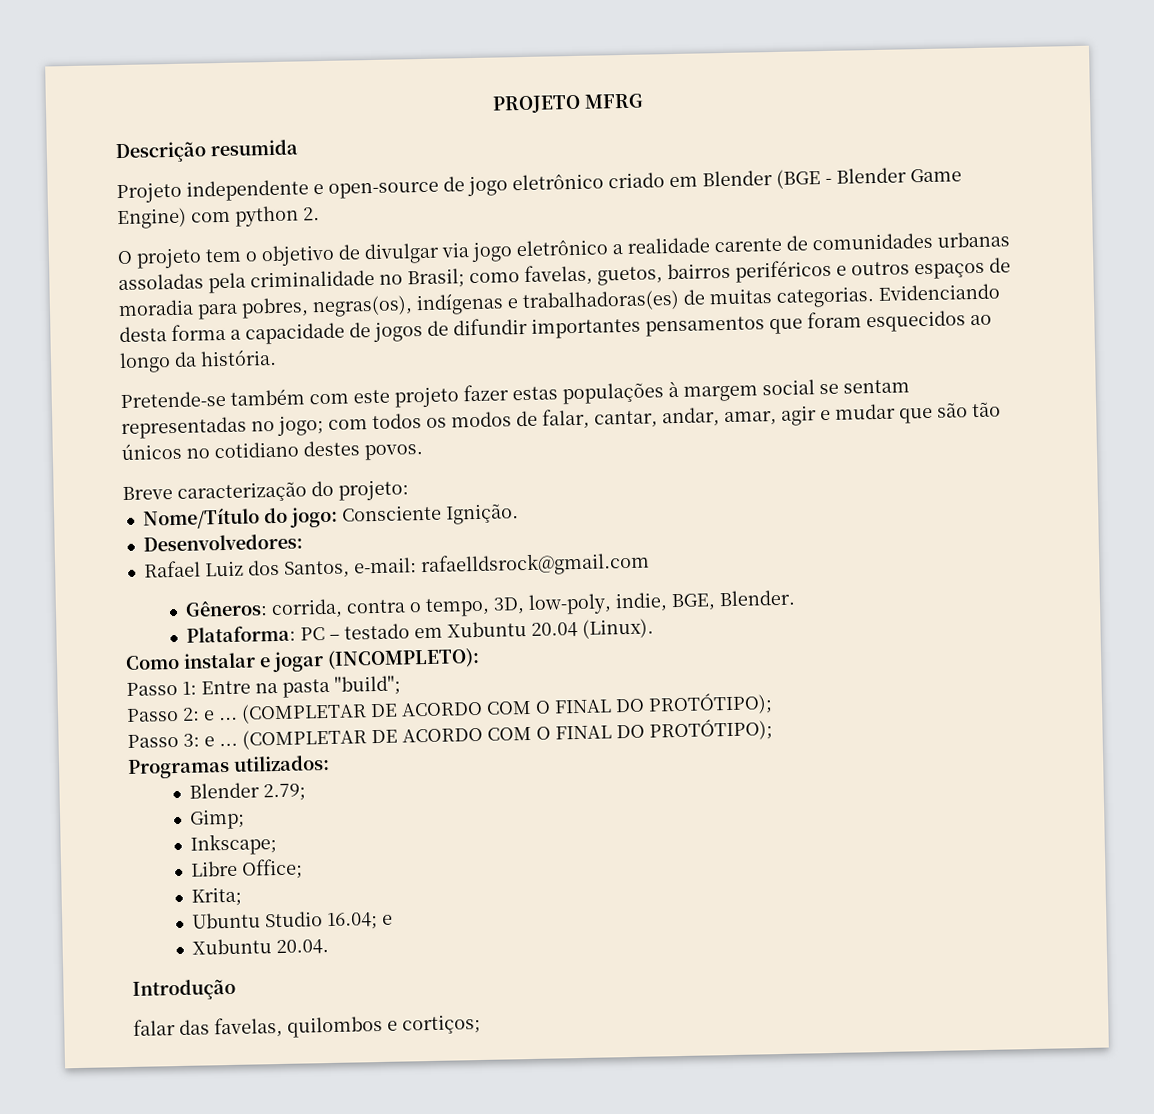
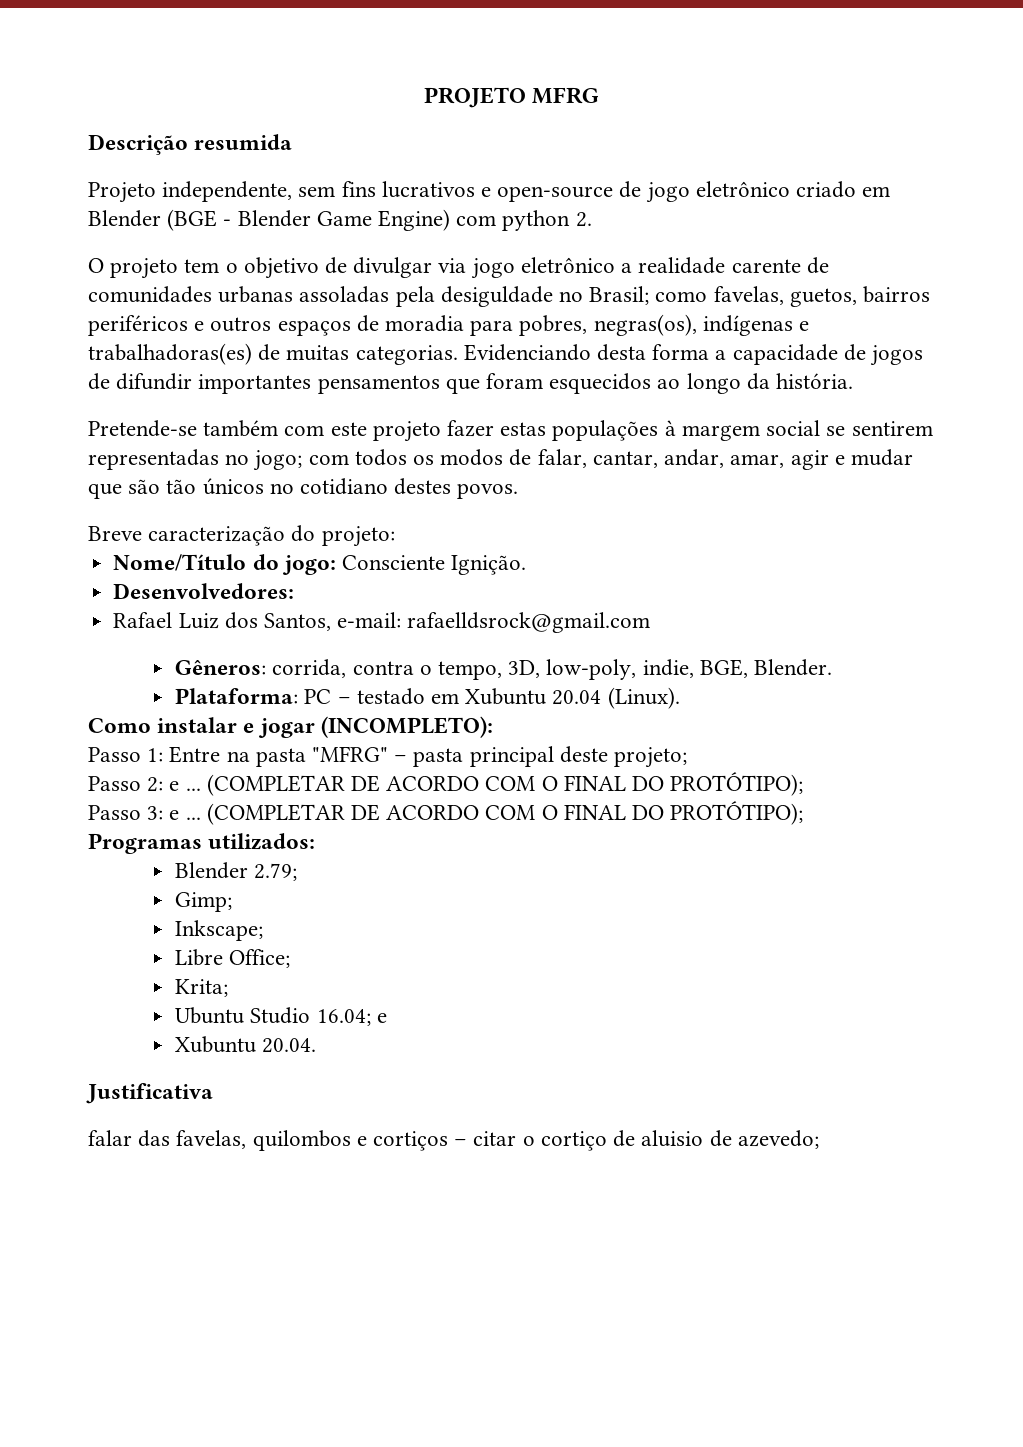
[186,179,309,202] independente -> [162,181,475,202] independente, sem fins lucrativos
[250,269,375,288] criminalidade -> [440,286,553,307] desiguldade
[843,379,910,394] sentam -> [851,421,933,436] sentirem
[334,675,401,696] "build"; -> [312,746,688,768] "MFRG" – pasta principal deste projeto;
[132,978,236,1001] Introdução -> [86,1083,213,1104] Justificativa
[402,1014,481,1035] cortiços; -> [373,1130,819,1151] cortiços – citar o cortiço de aluisio de azevedo;

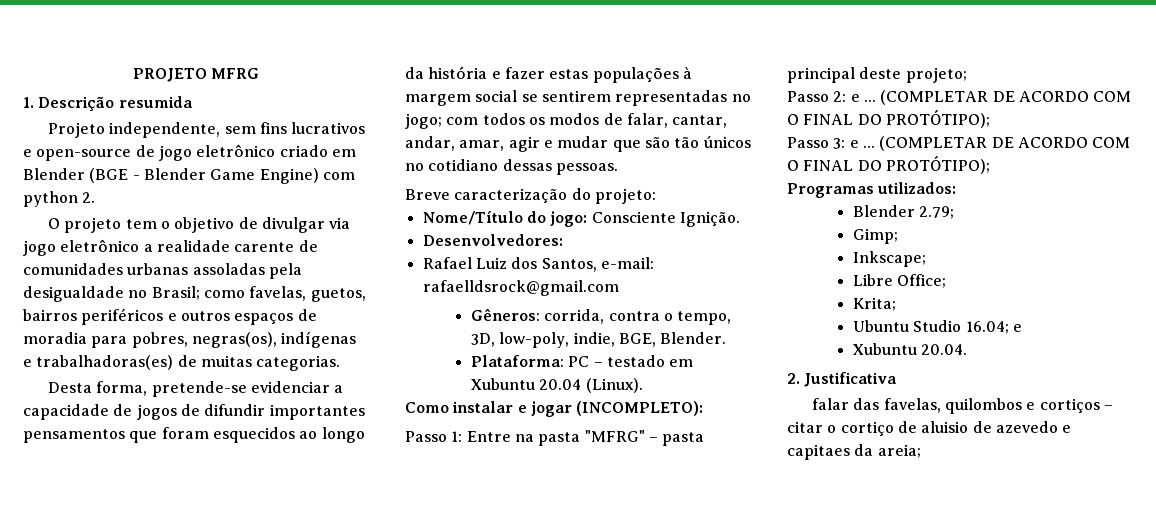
(600, 95) none -> [23,97,34,108] 1.
[440,286,553,307] desiguldade -> [23,286,124,302] desigualdade
[463,344,710,361] Evidenciando desta forma -> [48,381,331,397] // Desta forma, pretende-se evidenciar
[776,373,854,389] [88,420,441,442] história. // Pretende-se também com este projeto -> [428,66,501,79] história e
[394,478,519,499] destes povos. -> [502,159,618,175] dessas pessoas.
(317, 1045) none -> [787,373,800,384] 2.
[737,1130,819,1149] azevedo; -> [995,421,1072,433] [787,444,921,460] azevedo e capitaes da areia;

